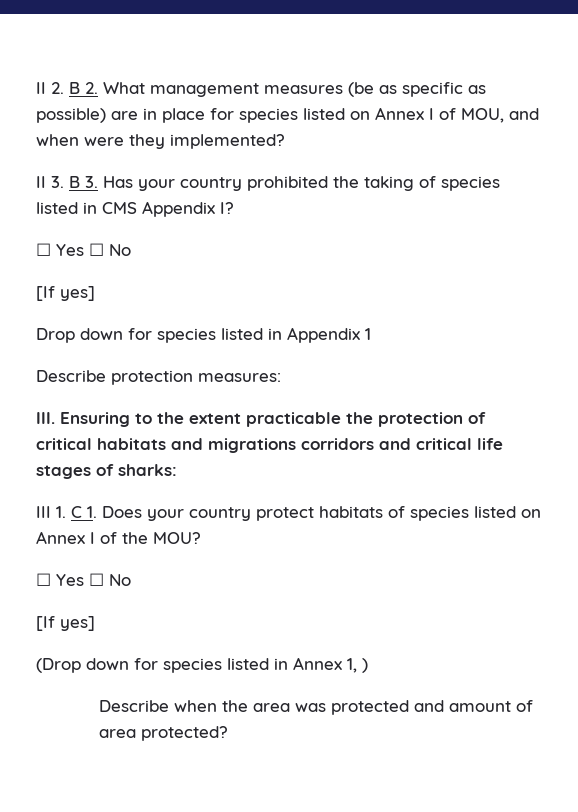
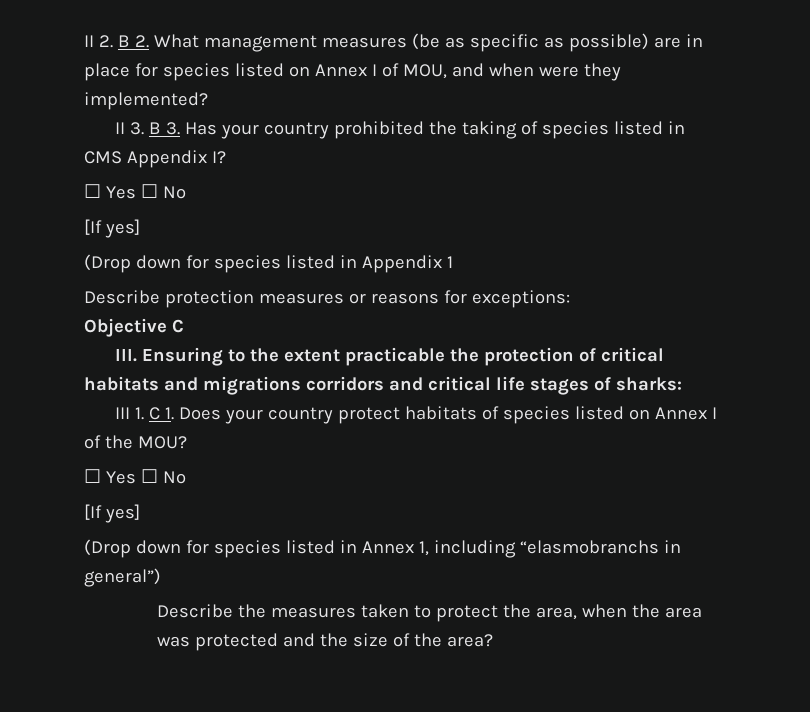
[36,328,75,343] Drop -> [84,254,131,273] (Drop
[198,373,281,382] measures: -> [258,290,570,308] [84,318,184,337] measures or reasons for exceptions: // Objective C
[362,658,368,673] [99,700,170,712] ) // Describe -> [433,540,681,558] [84,568,161,587] [156,604,577,622] including “elasmobranchs in general”) // Describe the measures taken to protect the area,
[449,700,534,712] [99,726,229,741] amount of area protected? -> [319,633,493,647] the size of the area?

